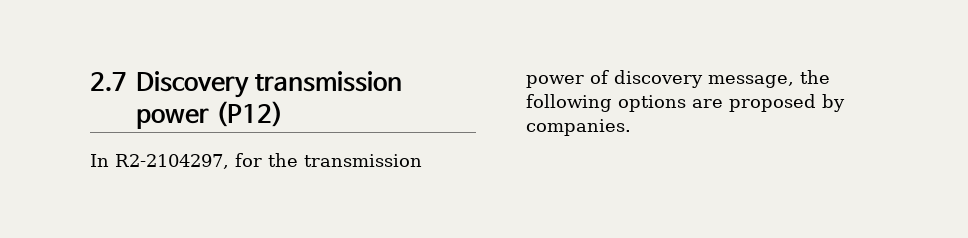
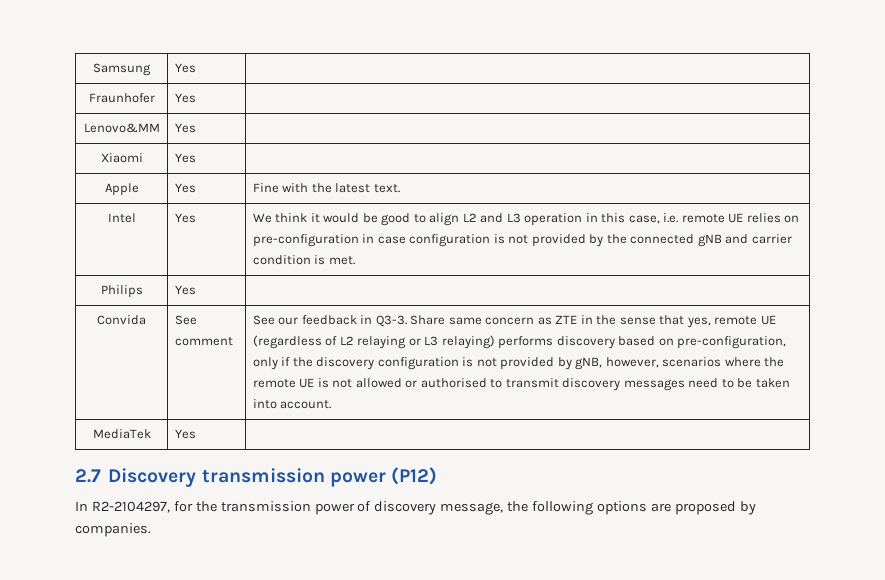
(90, 82) none -> [93,63,151,76] [174,63,196,73] [88,93,155,103] [174,93,196,103] [83,123,160,133] [174,123,196,133] [100,153,143,163] [174,153,196,163] [104,183,139,196] [174,183,196,193] [252,183,400,193] [107,213,136,223] [174,213,196,223] [252,213,800,226] [252,234,792,247] [252,255,355,265] [100,285,143,298] [174,285,196,295] [97,315,146,325] [174,315,197,325] [174,337,233,346] [252,315,776,328] [252,335,787,349] [252,357,785,370] [252,378,790,391] [252,399,332,409] [92,429,151,439] [174,429,196,439] Samsung | Yes | // Fraunhofer | Yes | // Lenovo&MM | Yes | // Xiaomi | Yes | // Apple | Yes | Fine with the latest text. // Intel | Yes | We think it would be good to align L2 and L3 operation in this case, i.e. remote UE relies on pre-configuration in case configuration is not provided by the connected gNB and carrier condition is met. // Philips | Yes | // Convida | See comment | See our feedback in Q3-3. Share same concern as ZTE in the sense that yes, remote UE (regardless of L2 relaying or L3 relaying) performs discovery based on pre-configuration, only if the discovery configuration is not provided by gNB, however, scenarios where the remote UE is not allowed or authorised to transmit discovery messages need to be taken into account. // MediaTek | Yes | //

